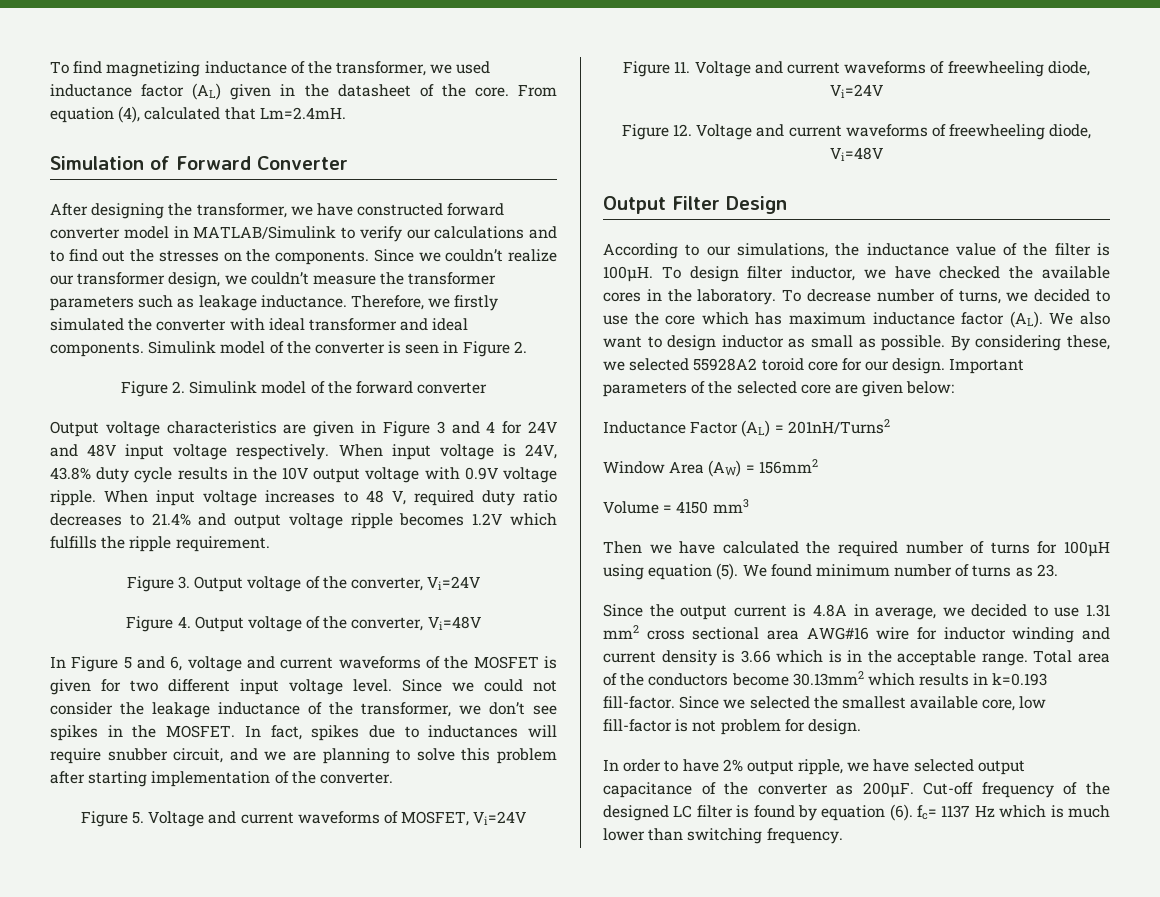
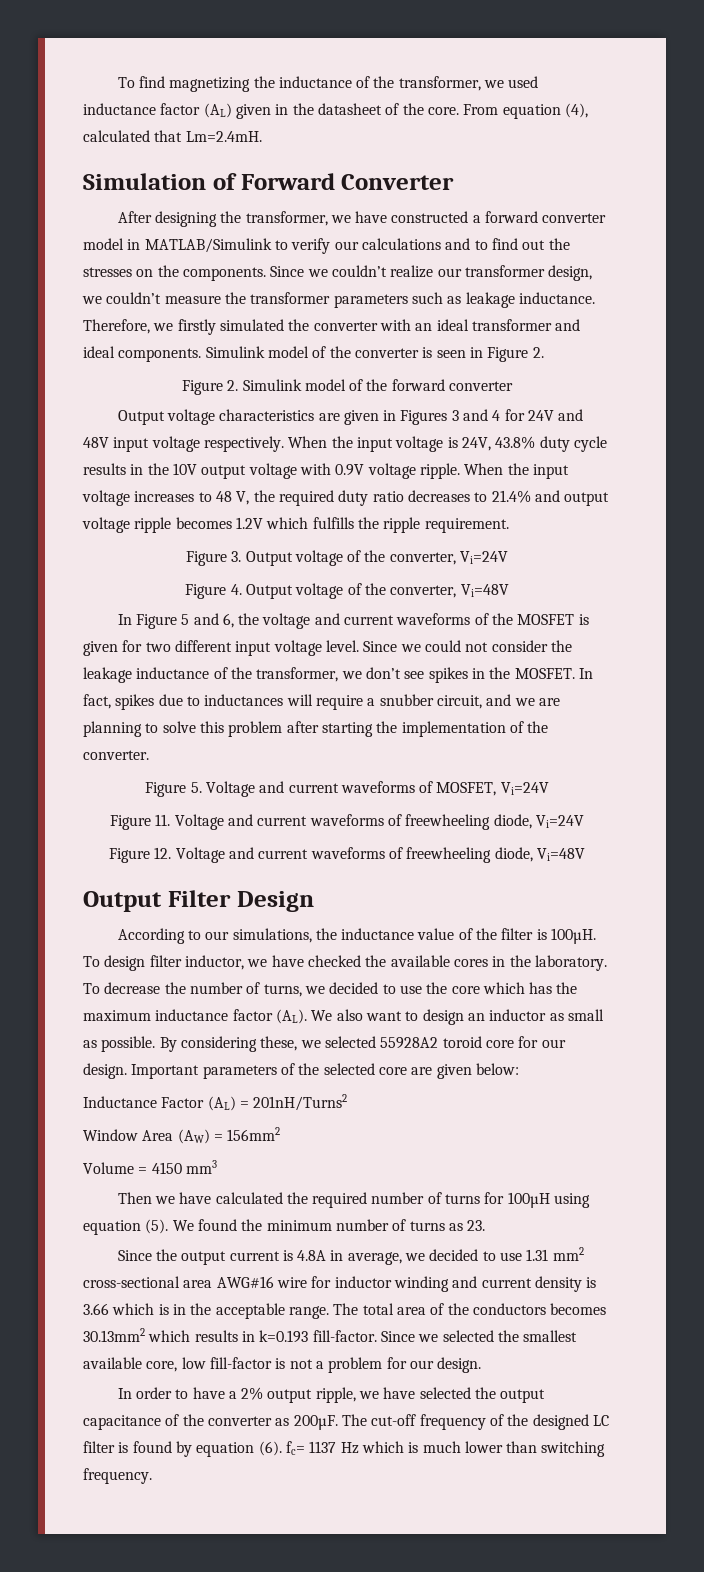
(201, 69) none -> [253,76,275,88] the
(444, 209) none -> [472,215,481,223] a
(265, 324) none -> [415,323,433,331] an
[382,421,430,437] Figure -> [400,410,448,425] Figures
(383, 450) none -> [331,436,353,448] the
(149, 496) none -> [507,463,529,475] the
(406, 497) none -> [253,490,275,502] the
(183, 663) none -> [238,613,260,625] the
(101, 756) none -> [367,698,376,706] a
(148, 779) none -> [376,721,398,733] the
(872, 295) none -> [164,982,186,994] the
(783, 318) none -> [556,982,578,994] the
(717, 343) none -> [467,1013,485,1021] an
(812, 570) none -> [241,1219,263,1231] the
[646,627,760,640] cross sectional -> [83,1276,180,1288] cross-sectional
[1033,650,1073,663] Total -> [333,1303,394,1315] The total
[731,673,789,686] become -> [550,1303,607,1315] becomes
(717, 726) none -> [315,1361,324,1369] a
(805, 725) none -> [409,1360,434,1369] our
(719, 765) none -> [228,1391,237,1399] a
(974, 765) none -> [475,1387,497,1399] the
[923,782,974,795] Cut-off -> [341,1414,417,1426] The cut-off

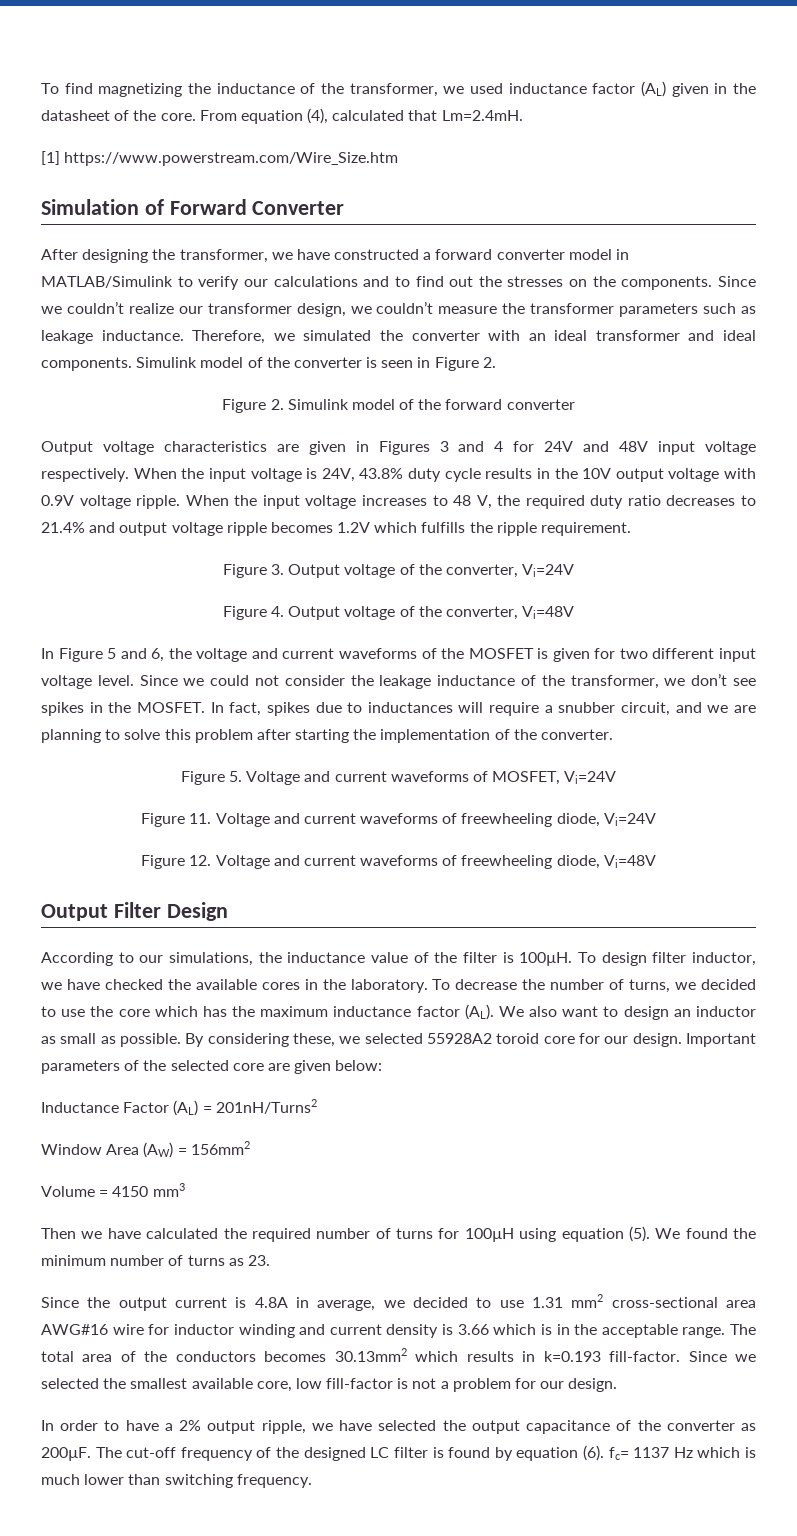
(262, 136) none -> [41,151,399,166] // [1] https://www.powerstream.com/Wire_Size.htm
[177,319,216,335] firstly -> (295, 337) none

